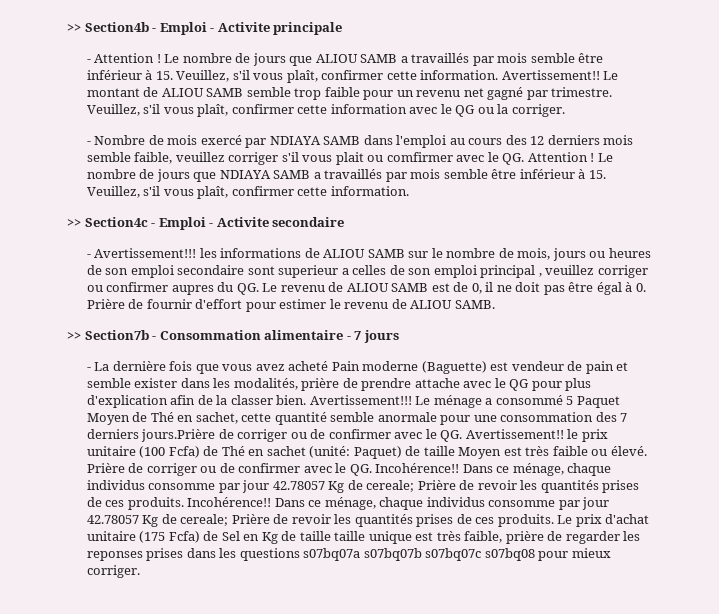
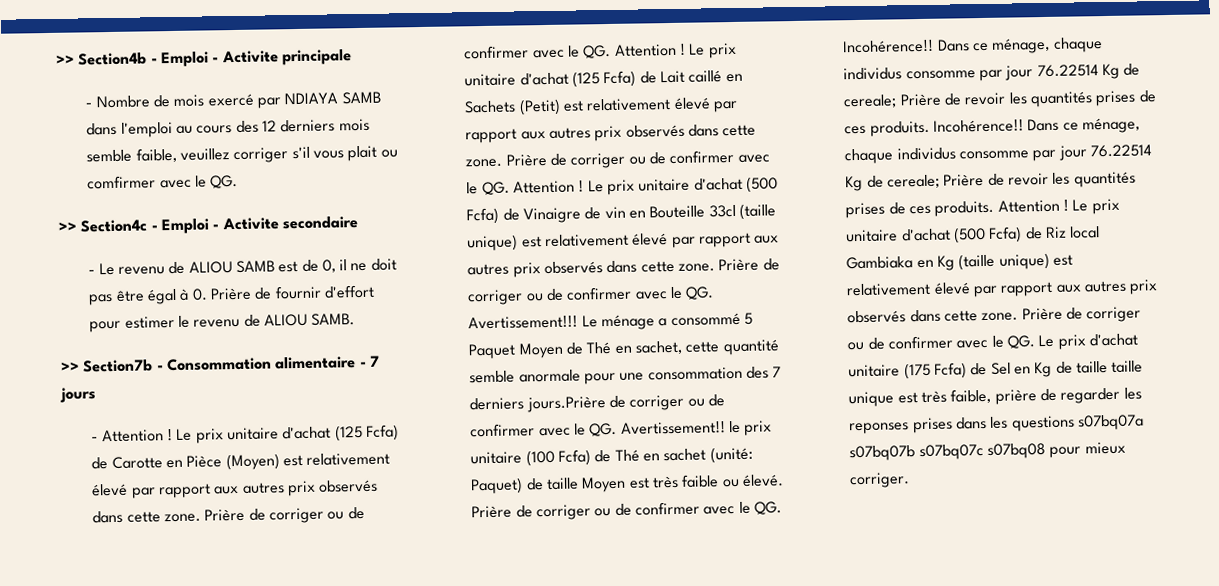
[86,53,604,66] [86,70,619,83] [86,87,613,100] [86,104,565,117] // - Attention ! Le nombre de jours que ALIOU SAMB a travaillés par mois semble être inférieur à 15. Veuillez, s'il vous plaît, confirmer cette information. Avertissement!! Le montant de ALIOU SAMB semble trop faible pour un revenu net gagné par trimestre. Veuillez, s'il vous plaît, confirmer cette information avec le QG ou la corriger. -> (352, 57) none
[527,152,613,162] [86,169,606,182] [86,186,409,199] Attention ! Le nombre de jours que NDIAYA SAMB a travaillés par mois semble être inférieur à 15. Veuillez, s'il vous plaît, confirmer cette information. -> (239, 181) none
[94,248,651,261] [86,265,648,278] [86,282,259,295] Avertissement!!! les informations de ALIOU SAMB sur le nombre de mois, jours ou heures de son emploi secondaire sont superieur a celles de son emploi principal , veuillez corriger ou confirmer aupres du QG. -> (96, 272) none
[94,361,629,374] [86,378,592,391] [86,395,307,408] La dernière fois que vous avez acheté Pain moderne (Baguette) est vendeur de pain et semble exister dans les modalités, prière de prendre attache avec le QG pour plus d'explication afin de la classer bien. -> [101,424,399,444] [91,452,391,471] [92,479,379,499] [92,506,365,524] [464,42,737,60] [464,70,743,88] [464,97,738,116] [465,124,757,144] [465,149,770,169] [466,176,778,196] [466,203,776,225] [467,232,780,252] [467,258,780,278] [467,286,715,306] Attention ! Le prix unitaire d'achat (125 Fcfa) de Carotte en Pièce (Moyen) est relativement élevé par rapport aux autres prix observés dans cette zone. Prière de corriger ou de confirmer avec le QG. Attention ! Le prix unitaire d'achat (125 Fcfa) de Lait caillé en Sachets (Petit) est relativement élevé par rapport aux autres prix observés dans cette zone. Prière de corriger ou de confirmer avec le QG. Attention ! Le prix unitaire d'achat (500 Fcfa) de Vinaigre de vin en Bouteille 33cl (taille unique) est relativement élevé par rapport aux autres prix observés dans cette zone. Prière de corriger ou de confirmer avec le QG.
[272,481,325,490] 42.78057 -> [1036,64,1099,78] 76.22514
[86,515,139,524] 42.78057 -> [1089,144,1152,158] 76.22514
(554, 520) none -> [997,198,1120,215] [846,226,1101,244] [846,252,1073,271] [846,279,1159,298] [847,306,1142,324] [847,335,1035,351] Attention ! Le prix unitaire d'achat (500 Fcfa) de Riz local Gambiaka en Kg (taille unique) est relativement élevé par rapport aux autres prix observés dans cette zone. Prière de corriger ou de confirmer avec le QG.

